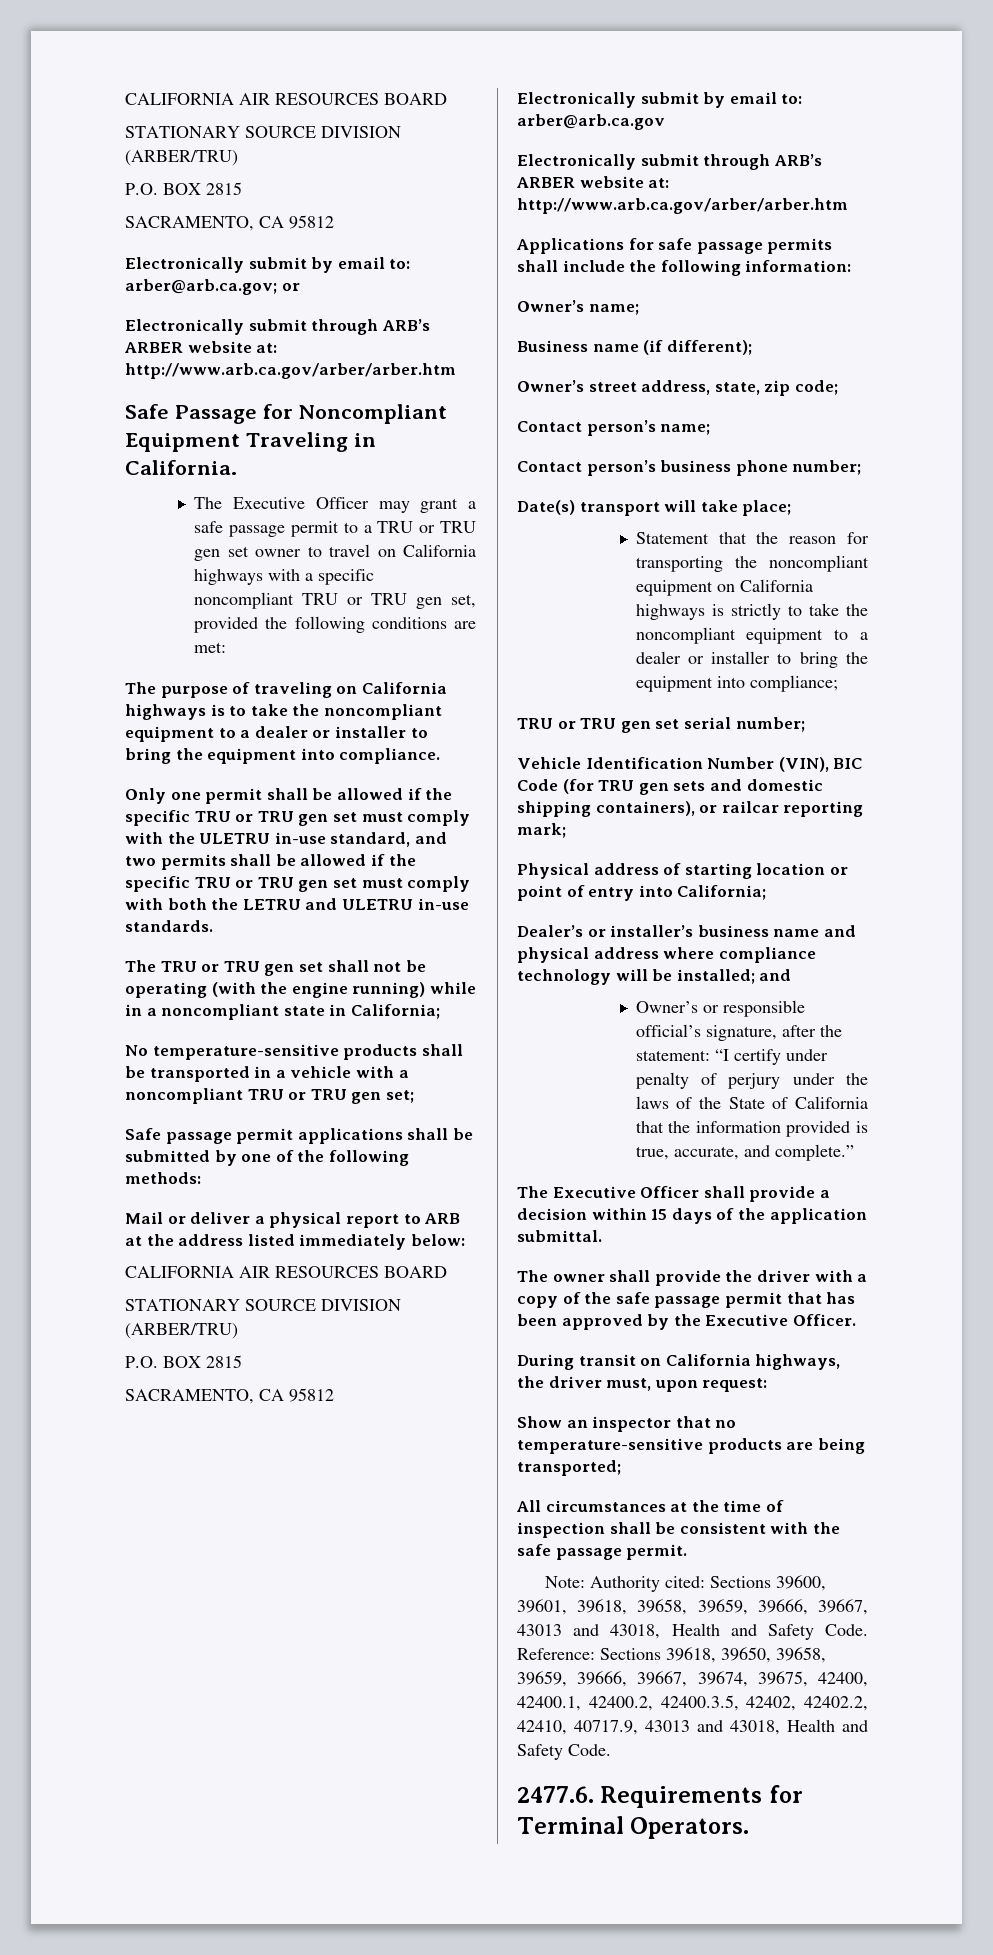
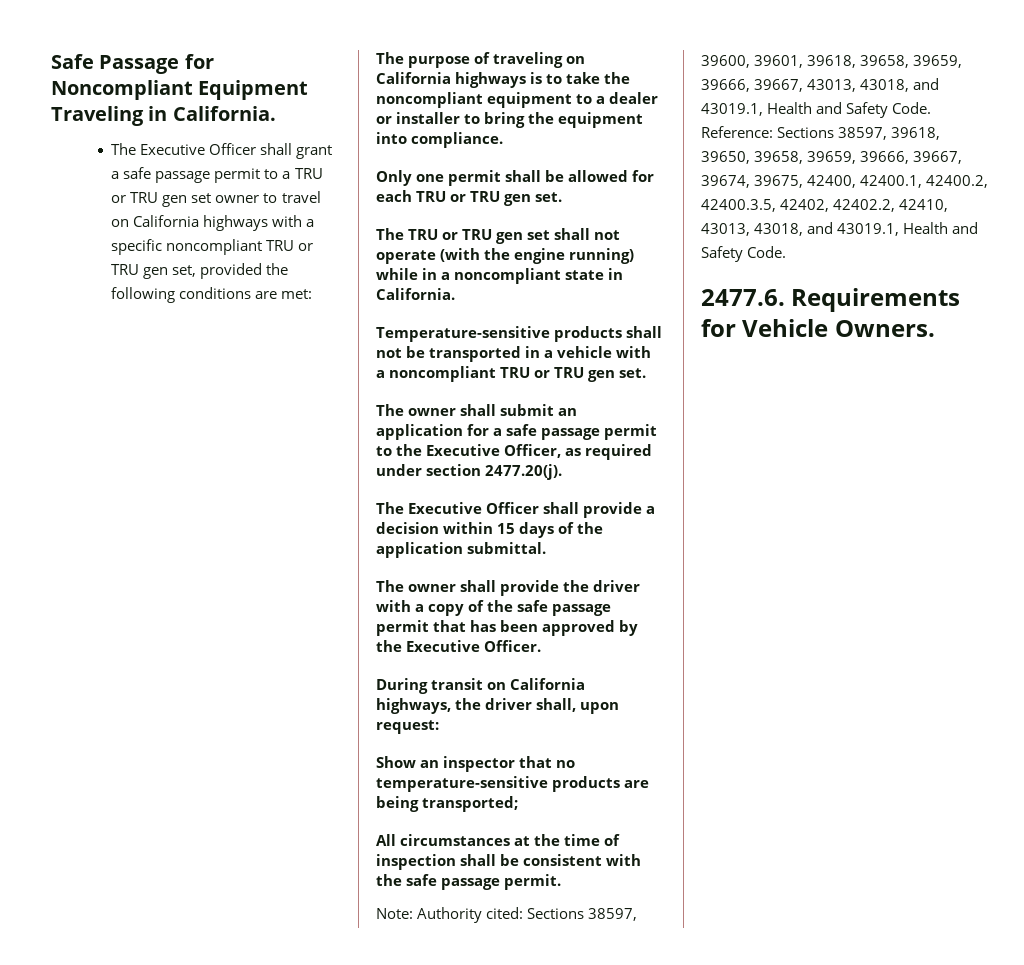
[125,93,447,105] [125,126,401,138] [125,150,238,166] [125,182,242,195] [125,215,334,231] [125,257,411,273] [125,279,300,295] [125,319,430,335] [124,341,278,353] [125,363,456,379] CALIFORNIA AIR RESOURCES BOARD // STATIONARY SOURCE DIVISION (ARBER/TRU) // P.O. BOX 2815 // SACRAMENTO, CA 95812 // Electronically submit by email to: arber@arb.ca.gov; or // Electronically submit through ARB’s ARBER website at: http://www.arb.ca.gov/arber/arber.htm // -> (51, 61) none
[378,501,410,513] may -> [260,143,293,155] shall
[407,788,453,800] [125,810,471,826] [125,832,447,847] [125,854,416,870] [125,876,471,892] [125,898,469,910] [125,920,213,932] if the specific TRU or TRU gen set must comply with the ULETRU in-use standard, and two permits shall be allowed if the specific TRU or TRU gen set must comply with both the LETRU and ULETRU in-use standards. -> [632,170,655,182] [376,190,563,206] for each TRU or TRU gen set.
[405,960,426,972] [125,982,207,998] be operating -> [376,250,436,264] operate
[350,1004,440,1019] [125,1044,339,1060] California; // No temperature-sensitive -> [376,288,455,300] [376,326,550,342] California. // Temperature-sensitive
(463, 1050) none -> [376,348,402,358] not
[385,1090,414,1103] [125,1128,473,1144] [125,1150,409,1166] [125,1172,201,1184] [125,1212,461,1228] [125,1234,465,1250] [125,1266,447,1278] [125,1299,401,1311] [125,1323,238,1339] [125,1355,242,1368] [125,1388,334,1404] [517,92,803,108] [517,114,665,130] [517,154,822,170] [516,176,670,188] [517,198,848,214] [516,238,833,254] [517,260,852,276] [517,300,639,315] [517,340,752,355] [517,380,838,396] [517,420,711,436] [517,460,862,476] [517,500,792,516] [635,532,869,544] [635,555,869,572] [635,579,813,596] [635,603,868,620] [635,627,868,644] [635,651,868,668] [635,675,838,692] [517,717,805,733] [517,757,863,772] [517,779,823,795] [517,801,864,817] [517,823,566,838] [517,863,848,879] [517,885,767,901] [517,925,856,937] [517,947,816,963] [517,969,792,985] [635,1000,805,1017] [635,1024,842,1041] [635,1049,828,1065] [635,1072,868,1089] [635,1096,868,1109] [635,1121,868,1137] [635,1144,854,1161] set; // Safe passage permit applications shall be submitted by one of the following methods: // Mail or deliver a physical report to ARB at the address listed immediately below: // CALIFORNIA AIR RESOURCES BOARD // STATIONARY SOURCE DIVISION (ARBER/TRU) // P.O. BOX 2815 // SACRAMENTO, CA 95812 // Electronically submit by email to: arber@arb.ca.gov // Electronically submit through ARB’s ARBER website at: http://www.arb.ca.gov/arber/arber.htm // Applications for safe passage permits shall include the following information: // Owner’s name; // Business name (if different); // Owner’s street address, state, zip code; // Contact person’s name; // Contact person’s business phone number; // Date(s) transport will take place; // Statement that the reason for transporting the noncompliant equipment on California highways is strictly to take the noncompliant equipment to a dealer or installer to bring the equipment into compliance; // TRU or TRU gen set serial number; // Vehicle Identification Number (VIN), BIC Code (for TRU gen sets and domestic shipping containers), or railcar reporting mark; // Physical address of starting location or point of entry into California; // Dealer’s or installer’s business name and physical address where compliance technology will be installed; and // Owner’s or responsible official’s signature, after the statement: “I certify under penalty of perjury under the laws of the State of California that the information provided is true, accurate, and complete.” -> [619,368,647,378] [376,404,578,416] [376,424,658,440] [376,444,653,460] [376,464,563,480] set. // The owner shall submit an application for a safe passage permit to the Executive Officer, as required under section 2477.20(j).
[606,1378,652,1391] must, -> [536,698,577,712] shall,
(772, 1582) none -> [588,908,638,921] 38597,
[517,1624,661,1639] 43013 and 43018, -> [807,78,940,92] [701,103,763,116] 43013, 43018, and 43019.1,
(661, 1654) none -> [838,127,888,140] 38597,
[574,1720,780,1735] 40717.9, 43013 and 43018, -> [701,222,900,236] 43013, 43018, and 43019.1,
[517,1816,750,1839] Terminal Operators. -> [742,319,935,337] Vehicle Owners.

